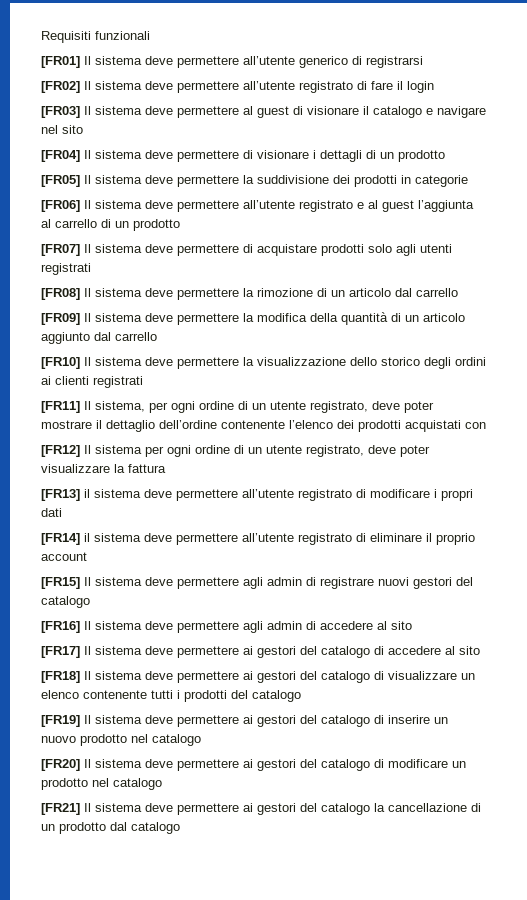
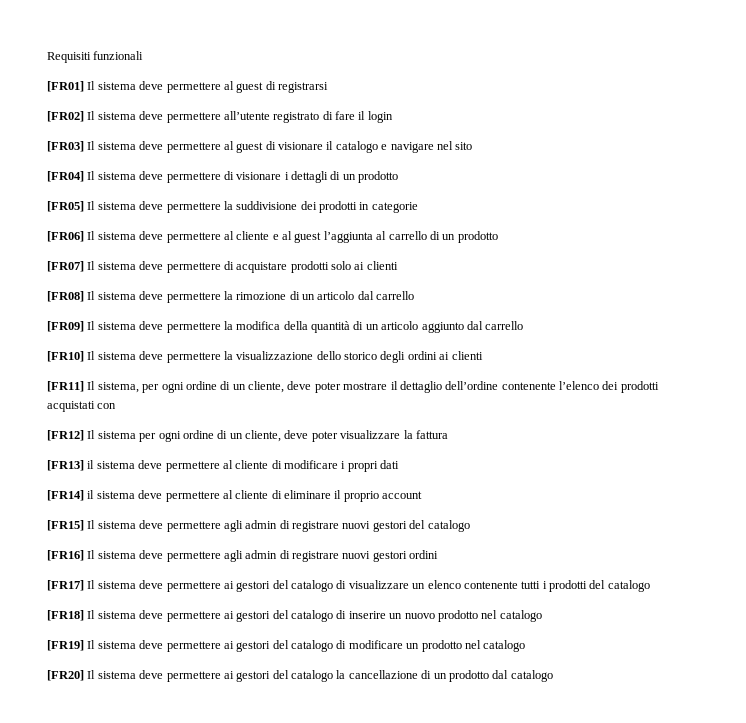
[243,56,348,68] all’utente generico -> [223,81,264,93] al guest
[243,200,353,212] all’utente registrato -> [223,231,270,240] al cliente
[396,244,452,256] [41,263,91,275] agli utenti registrati -> [354,261,398,270] ai clienti
[93,376,143,388] registrati -> (483, 355) none
[270,401,368,413] utente registrato, -> [248,381,284,393] cliente,
[266,445,364,457] utente registrato, -> [245,430,281,442] cliente,
[242,489,352,501] all’utente registrato -> [222,460,269,469] al cliente
[242,533,352,545] all’utente registrato -> [222,490,269,499] al cliente
[320,621,412,630] accedere al sito -> [292,550,439,562] registrare nuovi gestori ordini
[388,646,480,655] [41,671,384,683] accedere al sito // [FR18] Il sistema deve permettere ai gestori del catalogo di -> (347, 584) none
[41,715,80,727] [FR19] -> [47,610,84,621] [FR18]
[41,759,80,771] [FR20] -> [47,640,84,651] [FR19]
[41,803,80,815] [FR21] -> [47,670,84,681] [FR20]

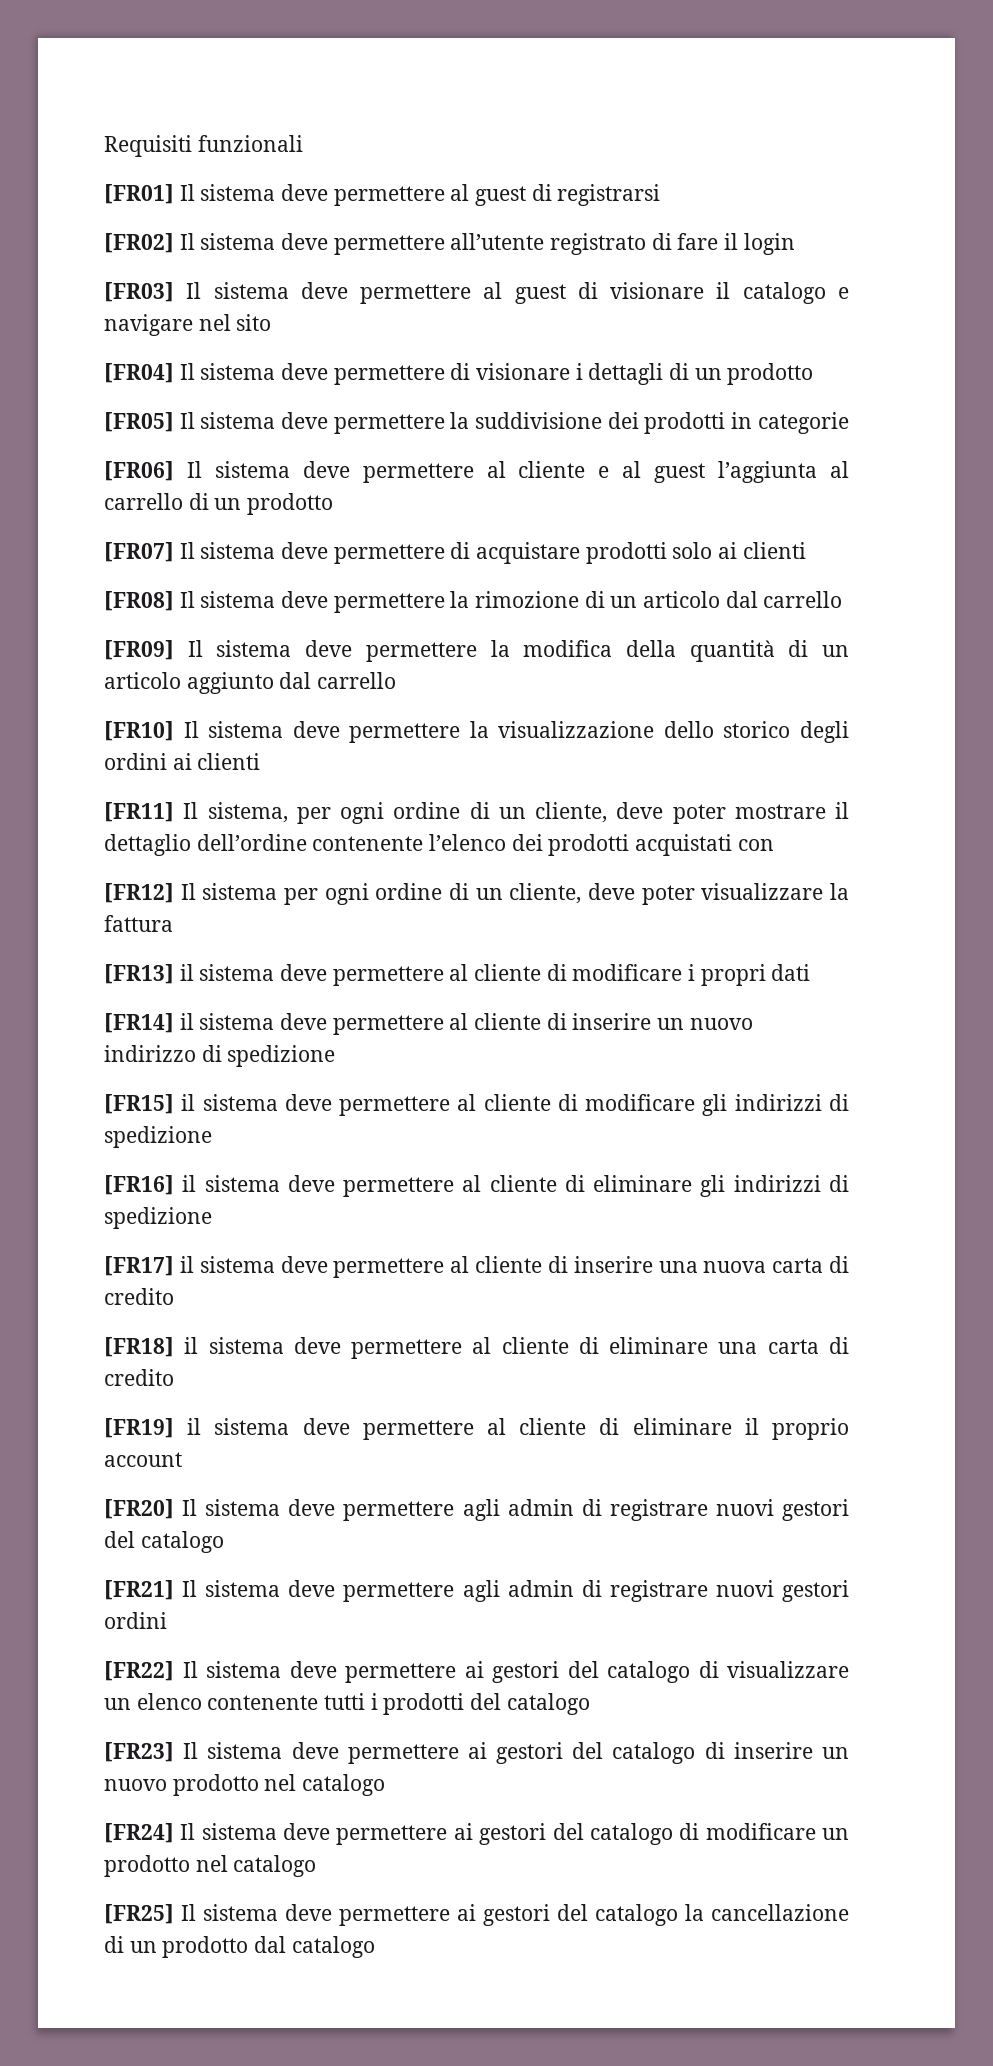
(282, 494) none -> [572,1013,753,1030] [104,1045,336,1067] [104,1094,849,1116] [104,1126,212,1148] [104,1175,849,1197] [104,1207,212,1229] [104,1256,850,1278] [104,1288,174,1305] [104,1337,849,1359] [104,1369,174,1386] [104,1418,620,1440] inserire un nuovo indirizzo di spedizione // [FR15] il sistema deve permettere al cliente di modificare gli indirizzi di spedizione // [FR16] il sistema deve permettere al cliente di eliminare gli indirizzi di spedizione // [FR17] il sistema deve permettere al cliente di inserire una nuova carta di credito // [FR18] il sistema deve permettere al cliente di eliminare una carta di credito // [FR19] il sistema deve permettere al cliente di
[47,520,84,531] [FR15] -> [104,1499,174,1519] [FR20]
[47,550,84,561] [FR16] -> [104,1580,174,1600] [FR21]
[47,580,84,591] [FR17] -> [104,1661,174,1681] [FR22]
[47,610,84,621] [FR18] -> [104,1742,174,1762] [FR23]
[47,640,84,651] [FR19] -> [104,1823,174,1843] [FR24]
[47,670,84,681] [FR20] -> [104,1904,174,1924] [FR25]

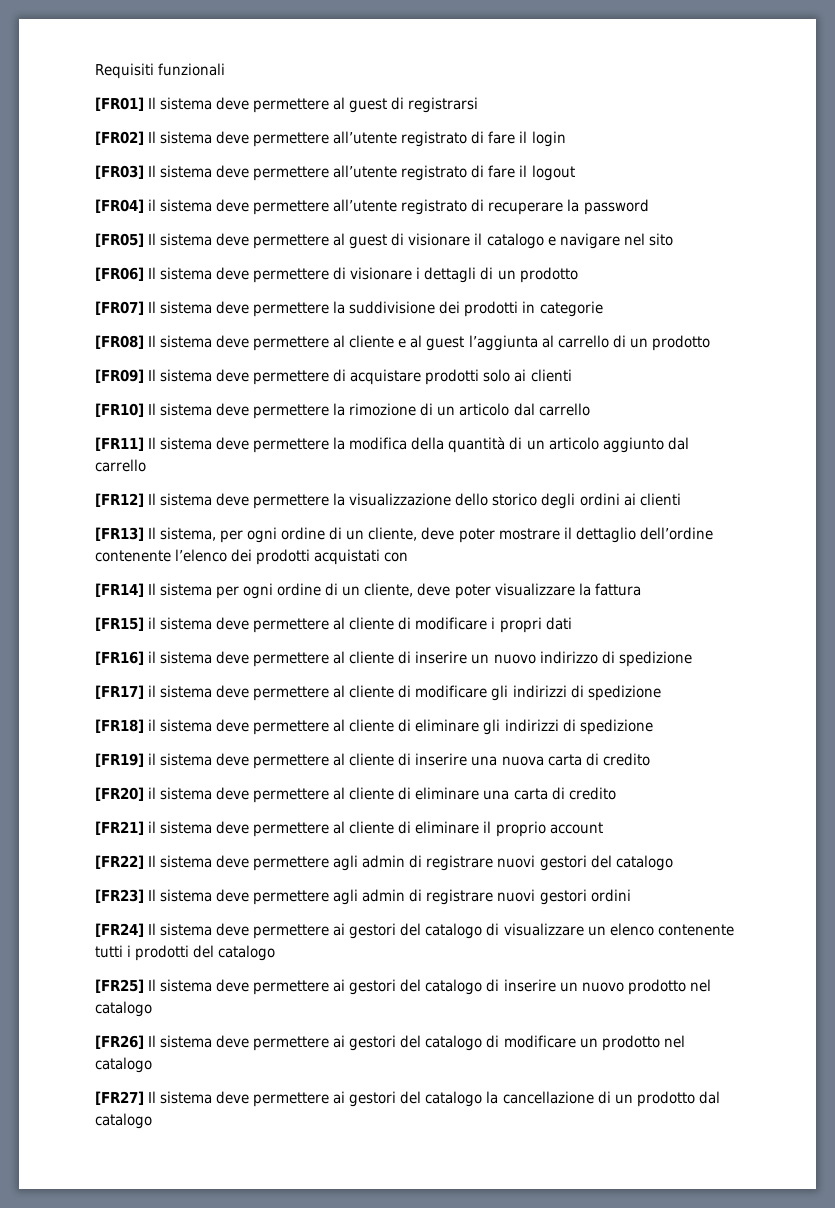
(472, 294) none -> [333,165,575,181] [95,199,649,215] [95,233,330,249] all’utente registrato di fare il logout // [FR04] il sistema deve permettere all’utente registrato di recuperare la password // [FR05] Il sistema deve permettere
[104,363,174,383] [FR04] -> [95,267,144,281] [FR06]
[104,412,174,432] [FR05] -> [95,301,144,315] [FR07]
[104,461,174,481] [FR06] -> [95,335,144,349] [FR08]
[104,542,174,562] [FR07] -> [95,369,144,383] [FR09]
[104,591,174,611] [FR08] -> [95,403,144,417] [FR10]
[104,640,174,660] [FR09] -> [95,437,144,451] [FR11]
[104,721,174,741] [FR10] -> [95,493,144,507] [FR12]
[104,802,174,822] [FR11] -> [95,527,144,541] [FR13]
[104,883,174,903] [FR12] -> [95,583,144,597] [FR14]
[104,964,174,984] [FR13] -> [95,617,144,631] [FR15]
[104,1013,174,1033] [FR14] -> [95,651,144,665] [FR16]
[104,1094,174,1114] [FR15] -> [95,685,144,699] [FR17]
[104,1175,174,1195] [FR16] -> [95,719,144,733] [FR18]
[104,1256,174,1276] [FR17] -> [95,753,144,767] [FR19]
[104,1337,174,1357] [FR18] -> [95,787,144,801] [FR20]
[104,1418,174,1438] [FR19] -> [95,821,144,835] [FR21]
[104,1499,174,1519] [FR20] -> [95,855,144,869] [FR22]
[104,1580,174,1600] [FR21] -> [95,889,144,903] [FR23]
[104,1661,174,1681] [FR22] -> [95,923,144,937] [FR24]
[104,1742,174,1762] [FR23] -> [95,979,144,993] [FR25]
[104,1823,174,1843] [FR24] -> [95,1035,144,1049] [FR26]
[104,1904,174,1924] [FR25] -> [95,1091,144,1105] [FR27]

